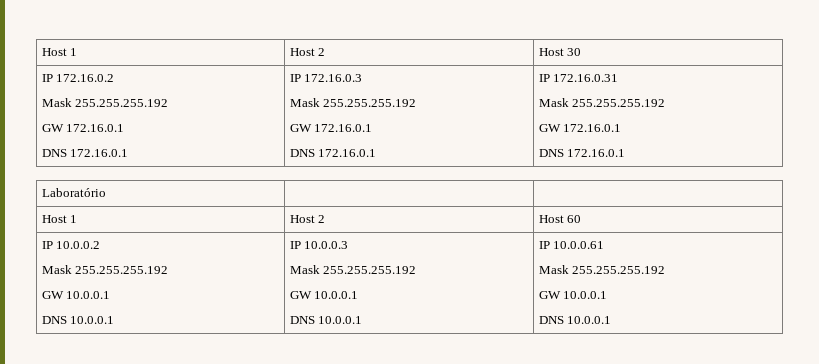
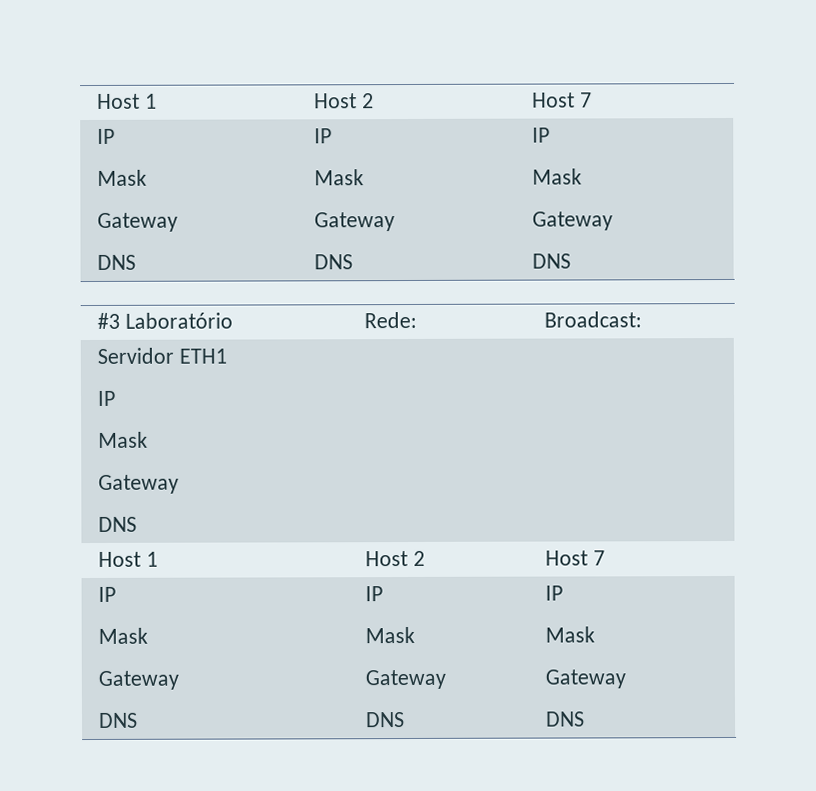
[41,48,78,56] [289,48,326,56] [538,48,582,56] [41,74,115,82] [41,98,169,107] [41,124,125,132] [41,149,129,157] [289,74,363,82] [289,98,417,107] [289,124,373,132] [289,149,377,157] [538,74,619,82] [538,98,666,107] [538,124,622,132] [538,149,626,157] Host 1 | Host 2 | Host 30 // IP 172.16.0.2 // Mask 255.255.255.192 // GW 172.16.0.1 // DNS 172.16.0.1 | IP 172.16.0.3 // Mask 255.255.255.192 // GW 172.16.0.1 // DNS 172.16.0.1 | IP 172.16.0.31 // Mask 255.255.255.192 // GW 172.16.0.1 // DNS 172.16.0.1 // -> [97,93,157,109] [314,93,374,109] [532,92,592,108] [97,128,116,144] [97,169,148,186] [97,212,179,232] [97,254,137,270] [314,128,333,144] [314,169,365,186] [314,212,396,232] [314,254,354,270] [532,127,551,143] [532,168,583,185] [532,211,614,231] [532,253,572,269] [97,312,121,329] Host 1 | Host 2 | Host 7 // IP // Mask // Gateway // DNS | IP // Mask // Gateway // DNS | IP // Mask // Gateway // DNS // #3
[41,215,78,223] [289,215,326,223] [538,215,582,223] [41,241,101,249] [41,265,169,274] [41,291,111,299] [41,316,115,324] [289,241,349,249] [289,265,417,274] [289,291,359,299] [289,316,363,324] [538,241,605,249] [538,265,666,274] [538,291,608,299] [538,316,612,324] | // Host 1 | Host 2 | Host 60 // IP 10.0.0.2 // Mask 255.255.255.192 // GW 10.0.0.1 // DNS 10.0.0.1 | IP 10.0.0.3 // Mask 255.255.255.192 // GW 10.0.0.1 // DNS 10.0.0.1 | IP 10.0.0.61 // Mask 255.255.255.192 // GW 10.0.0.1 // DNS 10.0.0.1 -> [364,311,418,329] [544,311,643,328] [97,347,227,364] [97,390,117,406] [98,431,149,448] [98,474,180,494] [98,516,138,532] [98,551,158,567] [365,550,425,567] [545,550,605,566] [98,586,117,602] [98,627,149,644] [98,670,180,690] [98,712,139,728] [365,586,384,602] [365,626,416,644] [365,669,447,690] [365,712,406,728] [545,585,564,601] [545,626,596,643] [545,669,627,689] [545,711,586,727] Rede: | Broadcast: // Servidor ETH1 // IP // Mask // Gateway // DNS // Host 1 | Host 2 | Host 7 // IP // Mask // Gateway // DNS | IP // Mask // Gateway // DNS | IP // Mask // Gateway // DNS

